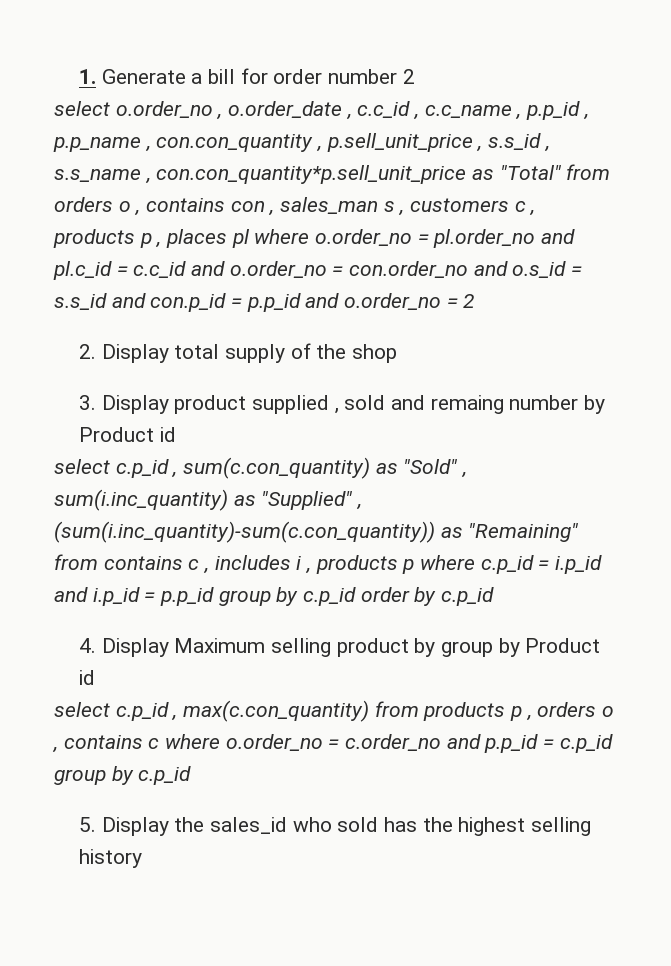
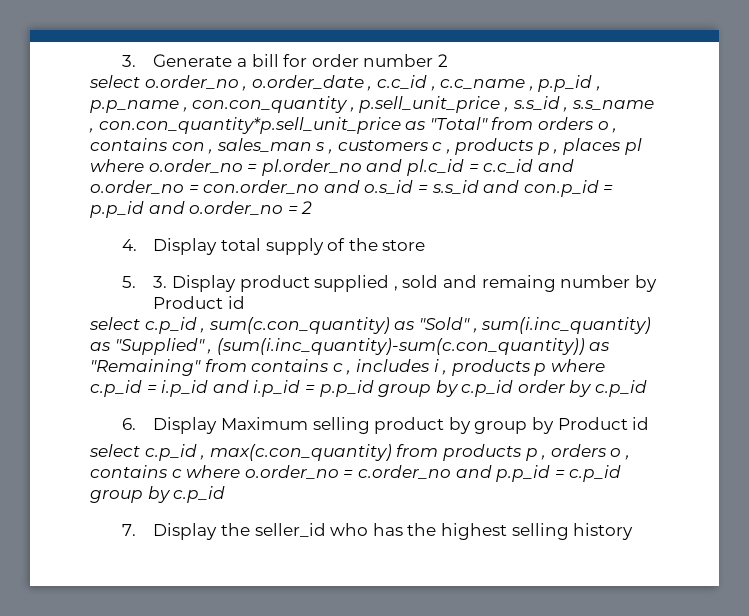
[78,69,96,84] 1. -> [121,55,136,67] 3.
[78,344,96,359] 2. -> [121,239,137,251] 4.
[351,344,397,363] shop // -> [382,240,426,251] [121,276,136,288] store // 5.
[78,638,96,653] 4. -> [121,418,136,430] 6.
[78,817,96,832] 5. -> [121,524,136,536] 7.
[209,817,379,834] sales_id who sold -> [254,523,369,537] seller_id who

